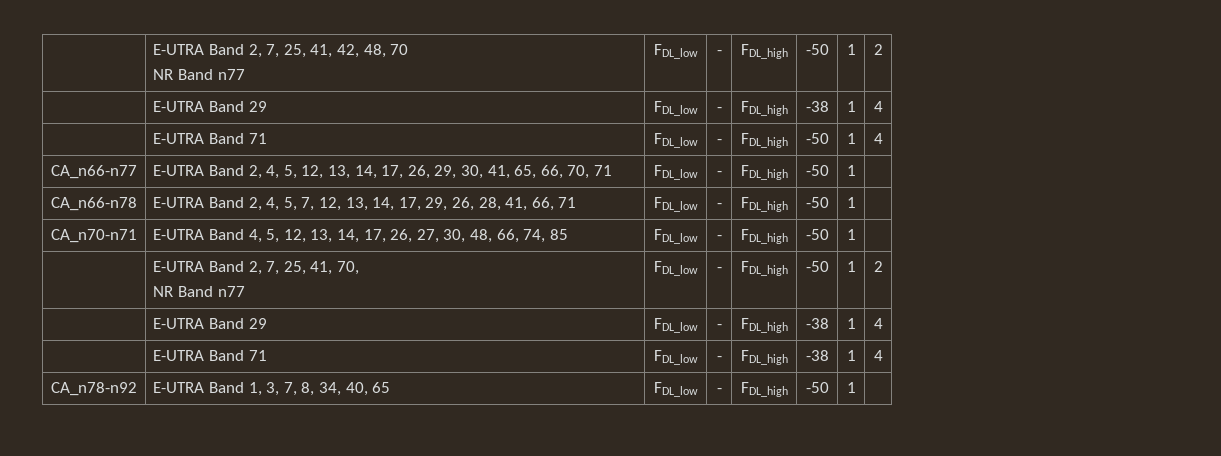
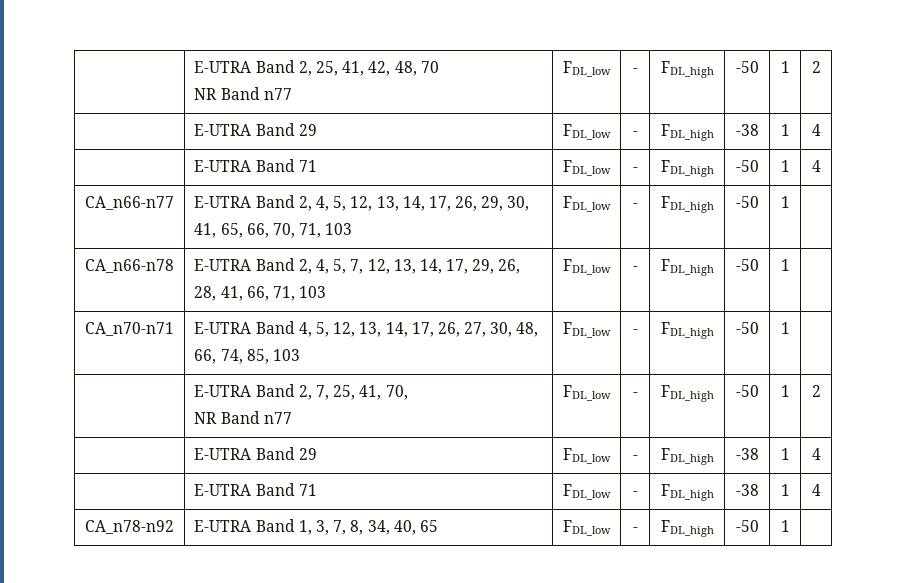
[153,44,280,58] | E-UTRA Band 2, 7, -> [194,60,312,76] | E-UTRA Band 2,
[593,165,612,176] 71 -> [299,223,353,238] 71, 103
[558,197,577,208] 71 -> [272,286,327,301] 71, 103
[549,229,568,240] 85 -> [246,349,300,364] 85, 103

